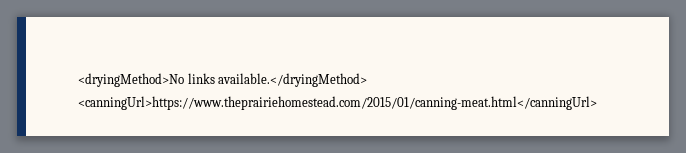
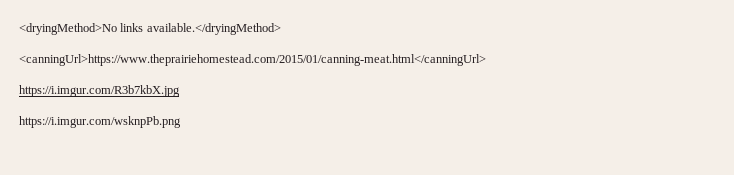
(597, 103) none -> [19,85,180,97] [19,116,181,128] // https://i.imgur.com/R3b7kbX.jpg // https://i.imgur.com/wsknpPb.png

